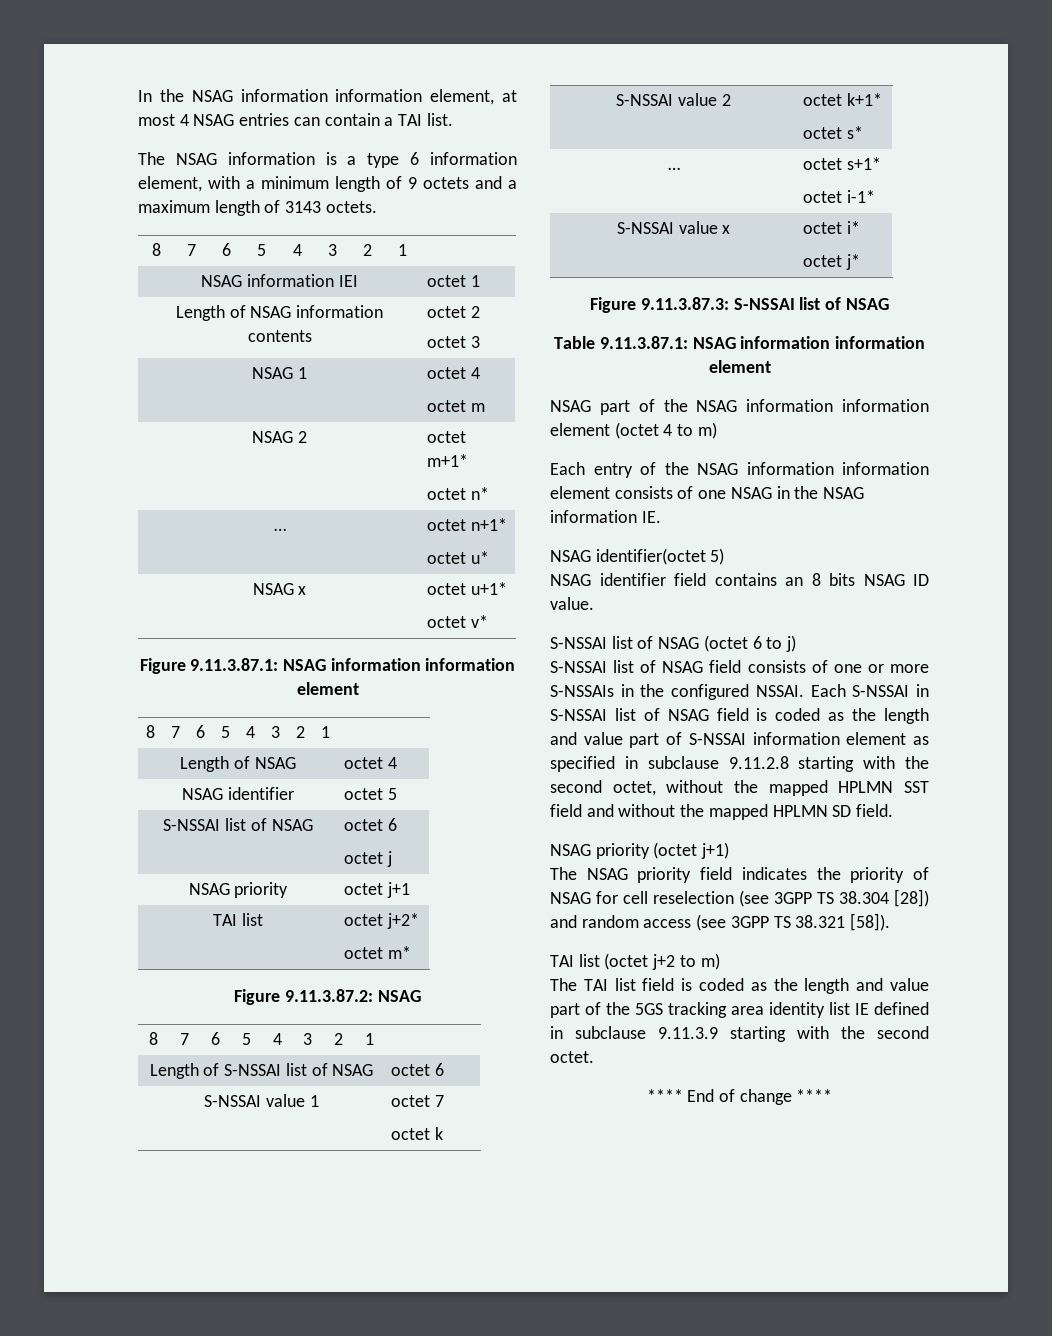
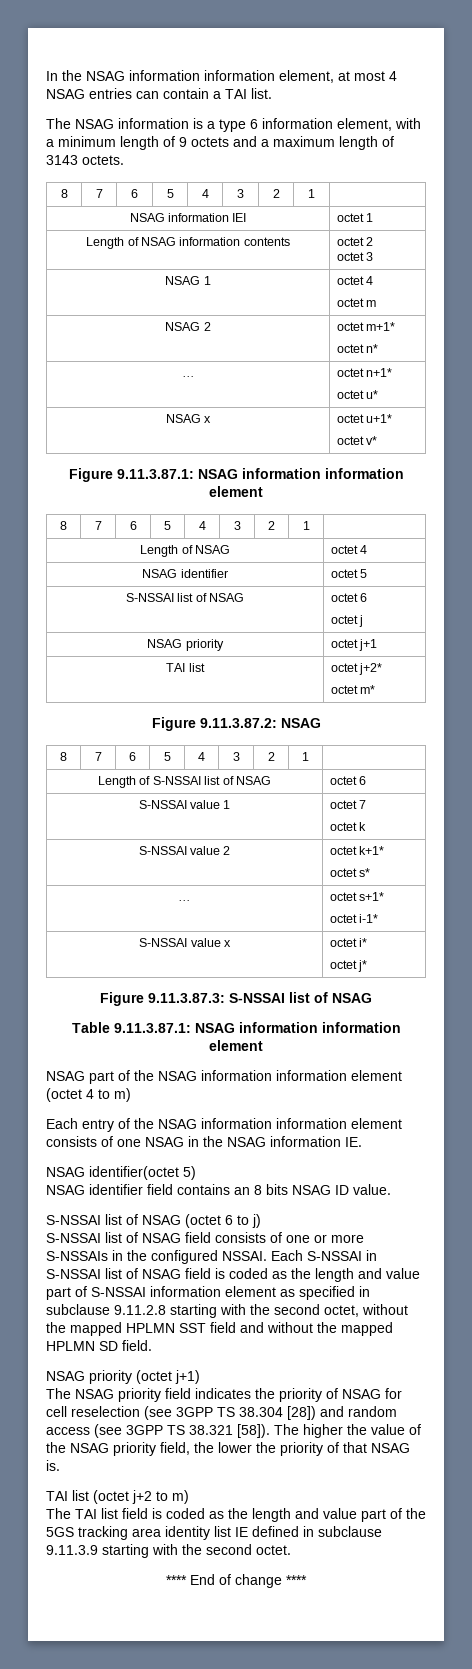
(891, 922) none -> [274,1424,421,1438] [46,1442,410,1456] [46,1460,60,1471] The higher the value of the NSAG priority field, the lower the priority of that NSAG is.

